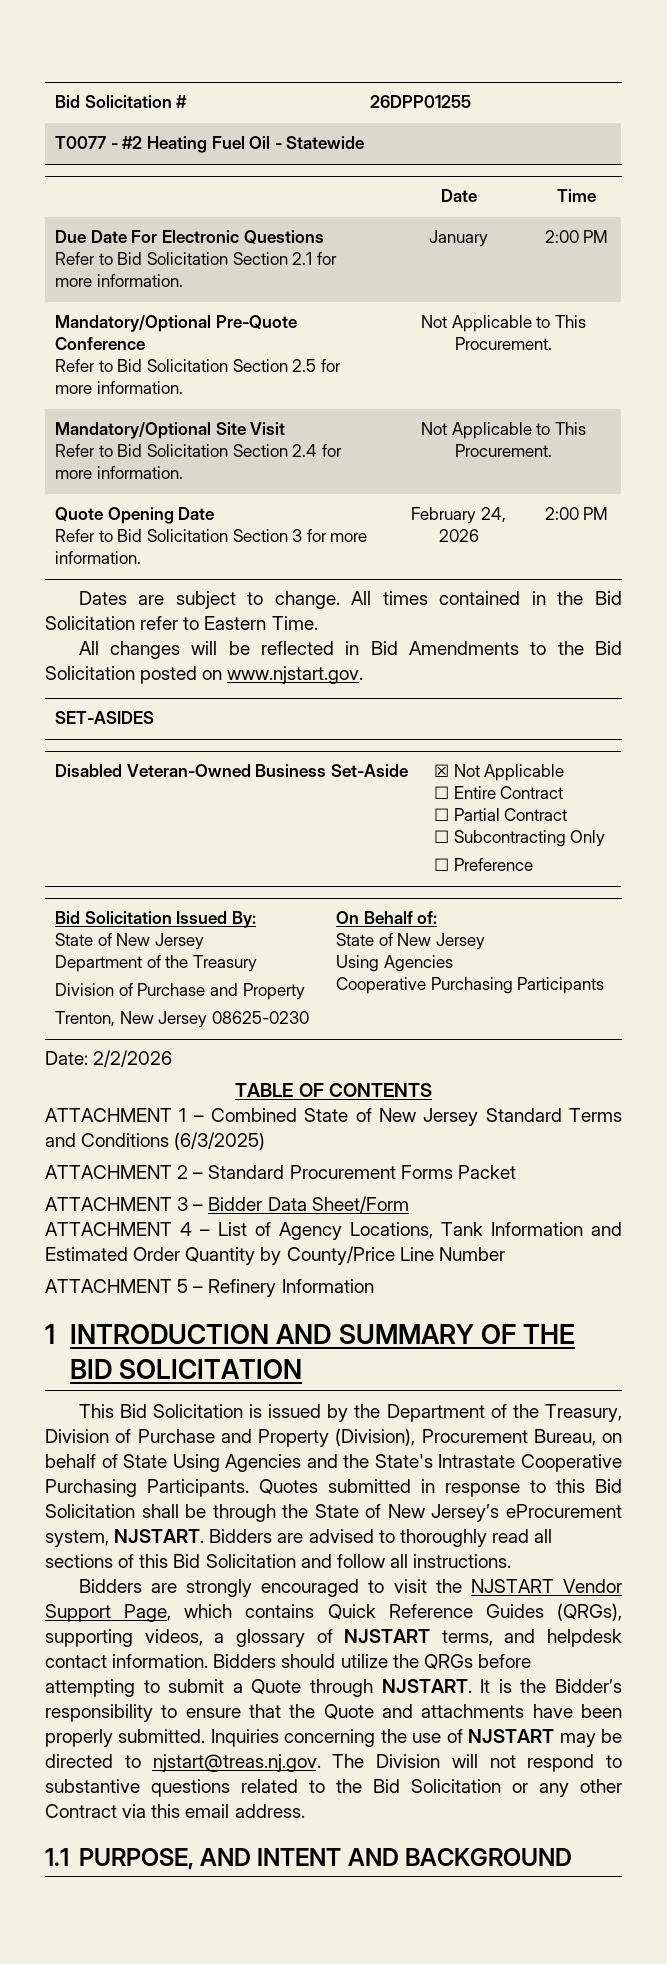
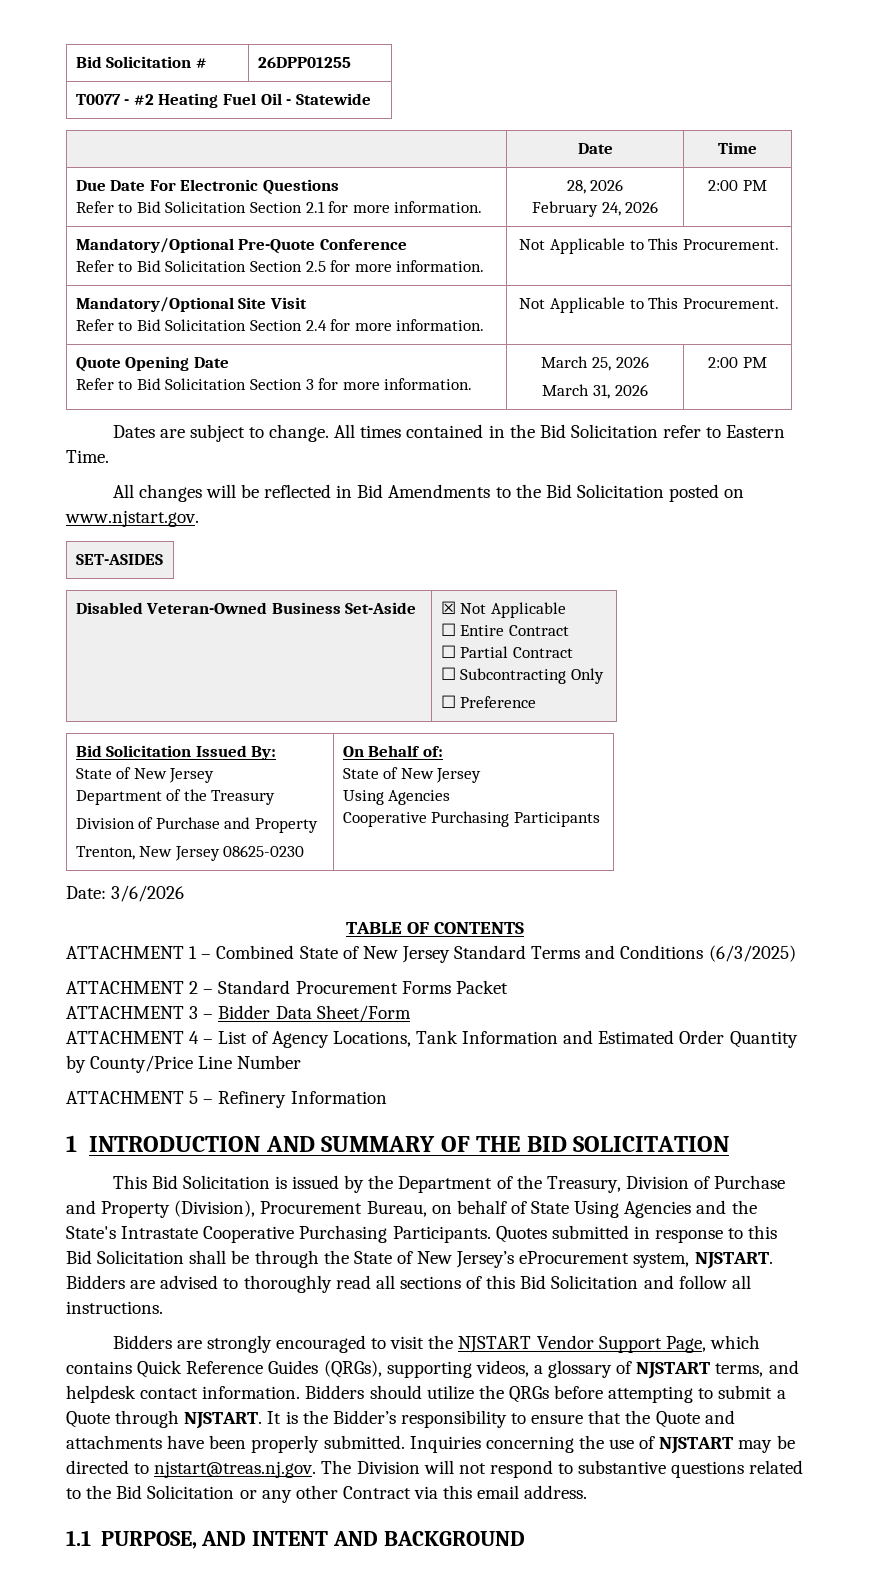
[429,230,488,247] January -> [566,179,624,194] [531,201,659,217] 28, 2026 // February 24, 2026
[411,507,506,524] February 24, -> [541,356,649,371] [542,384,610,399] March 25, 2026 // March 31,
[93,1050,173,1067] 2/2/2026 -> [111,885,185,902] 3/6/2026

